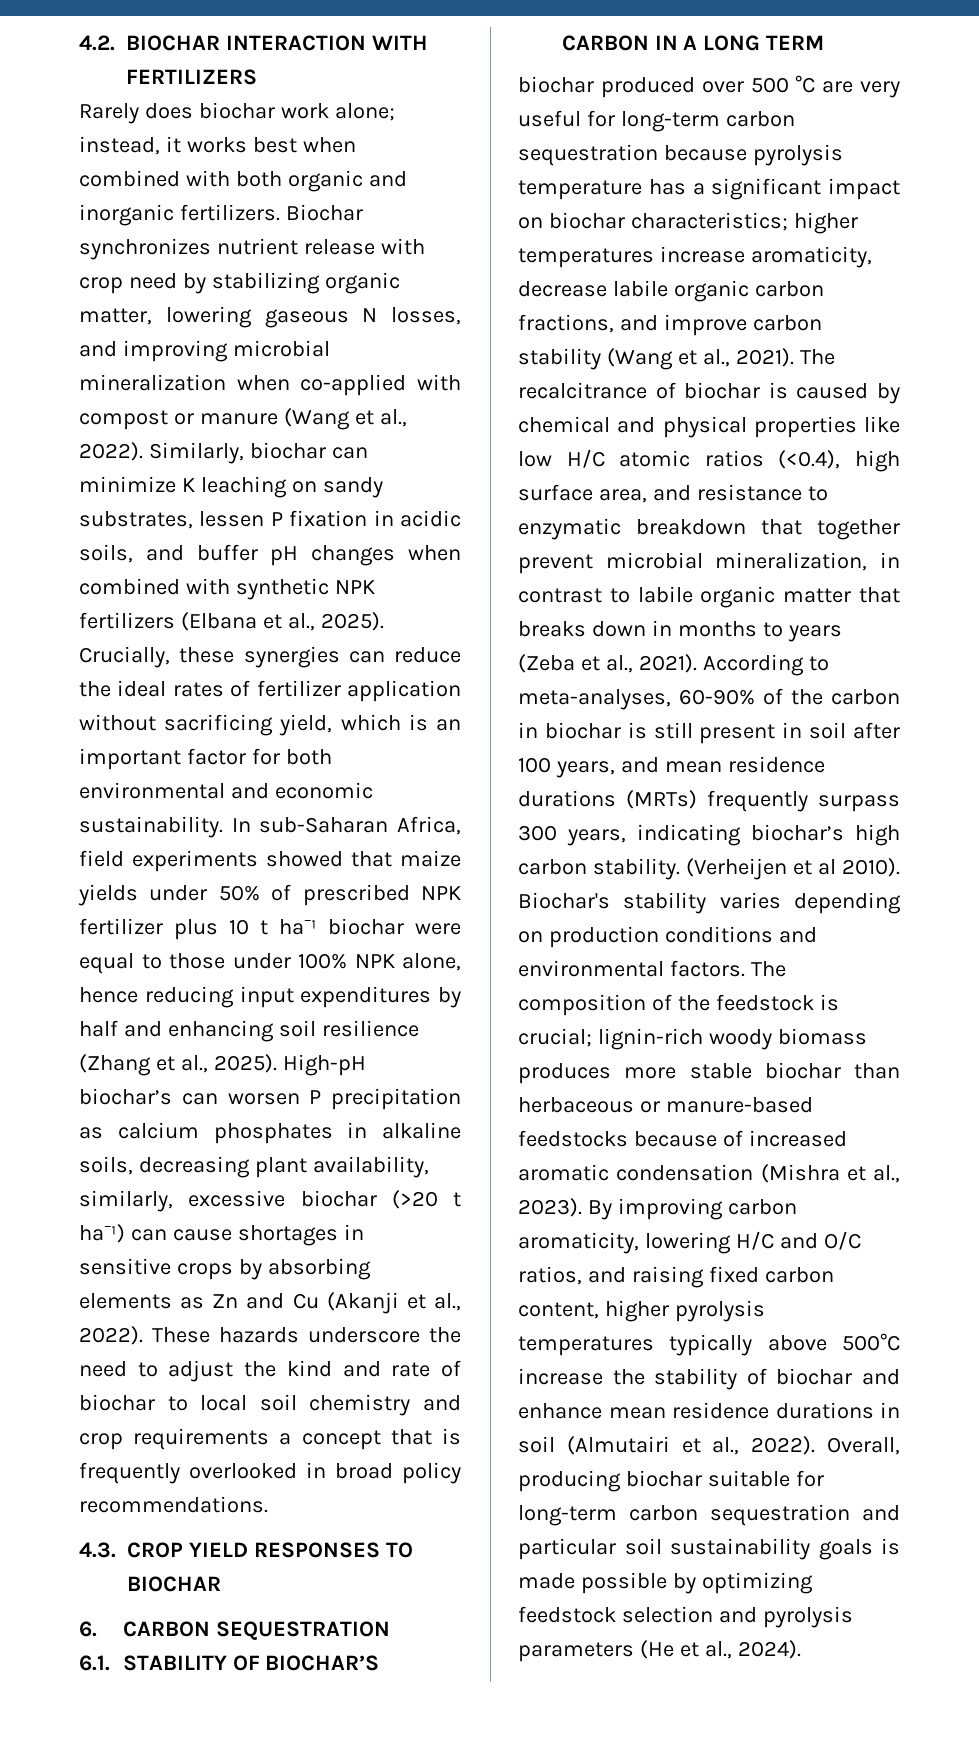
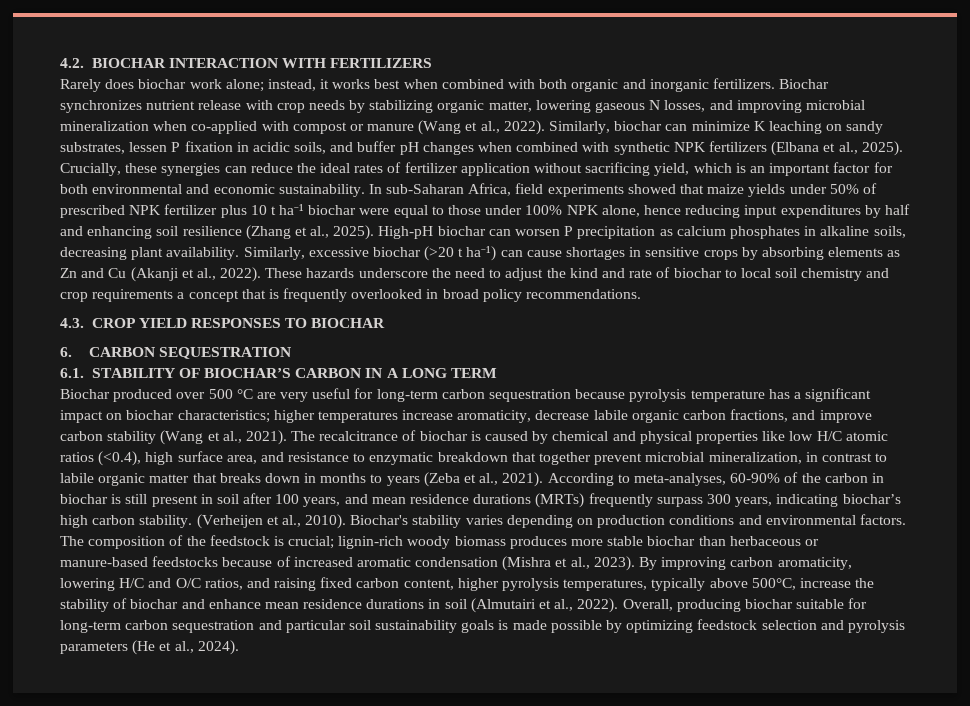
[128,273,177,289] need -> [308,100,345,110] needs
[79,1088,172,1105] biochar’s -> [437,226,486,236] biochar
[312,1156,429,1178] [79,1190,173,1212] availability, similarly, -> [166,247,305,260] availability. Similarly,
[518,76,594,93] biochar -> [60,389,110,399] Biochar
[818,859,836,875] al -> [281,515,301,527] al.,
[518,1336,654,1356] temperatures -> [563,579,648,591] temperatures,
[842,1333,900,1351] 500°C -> [751,578,796,590] 500°C,

